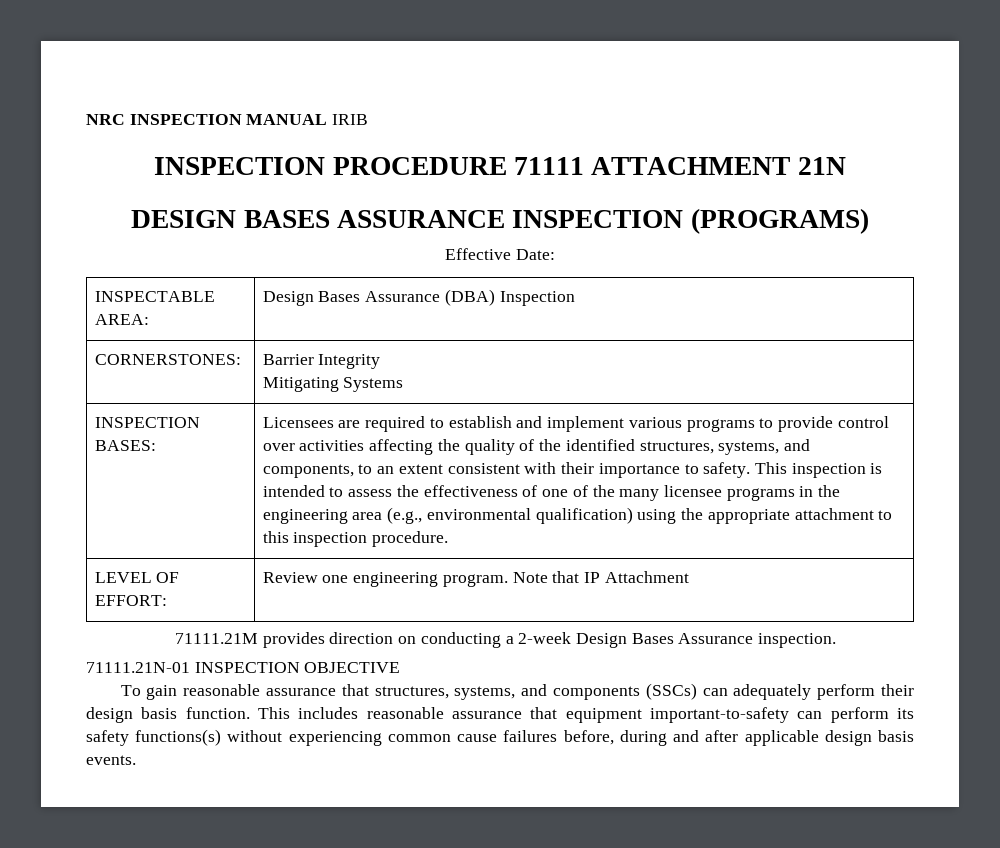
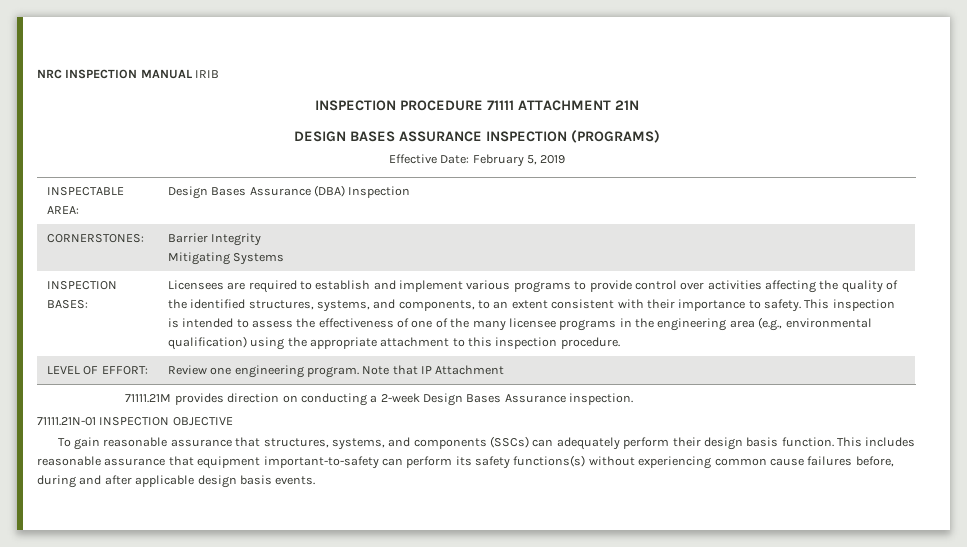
(555, 254) none -> [472,154,566,167] February 5, 2019

